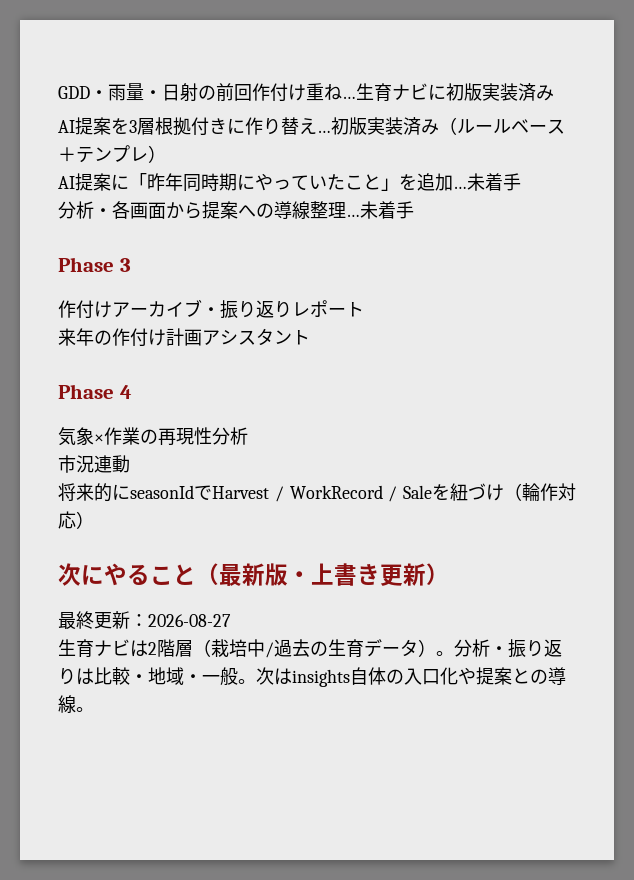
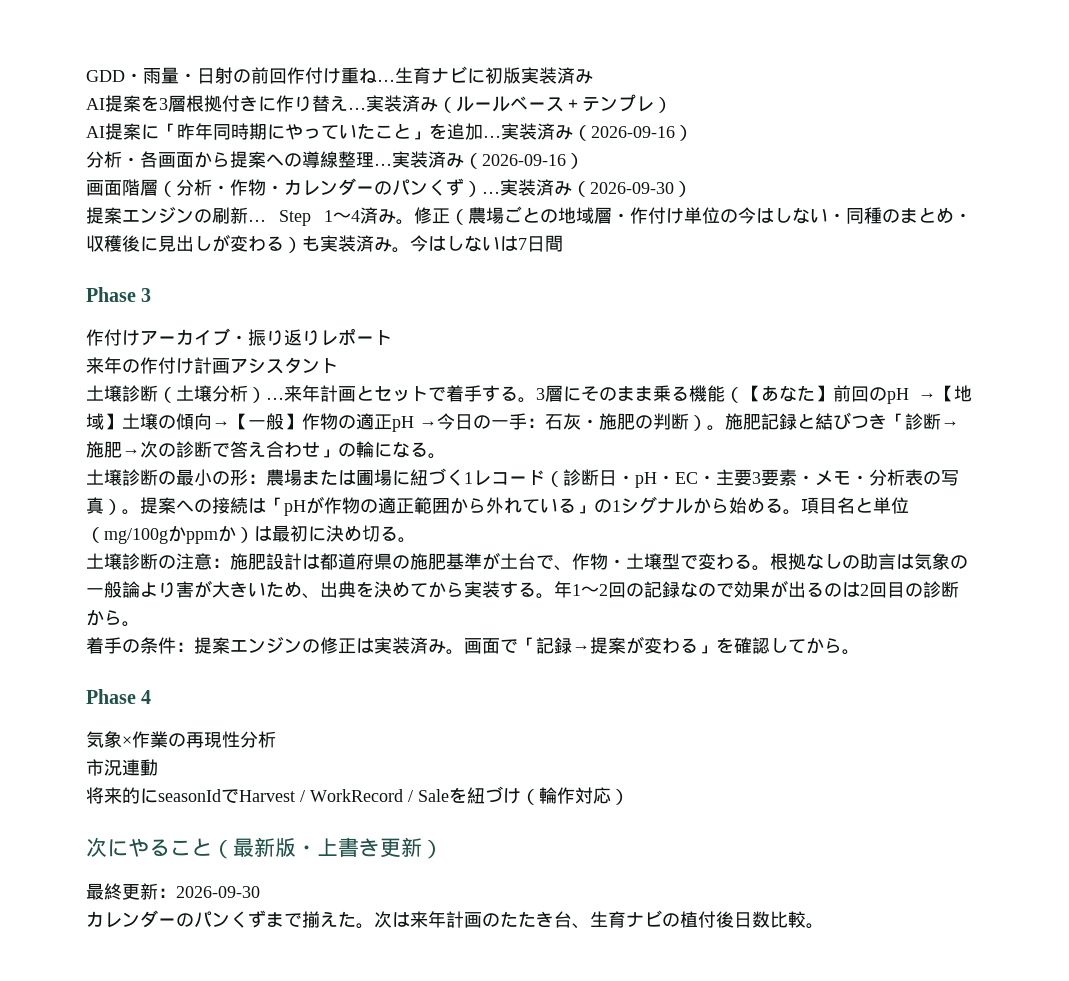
[331,117,367,135] 初版 -> (366, 108) none
[467,173,521,191] 未着手 -> [501,123,693,141] 実装済み（2026-09-16）
[360,201,414,219] 未着手 -> [392,151,584,169] [86,178,692,197] [86,206,972,226] [86,234,563,253] 実装済み（2026-09-16） // 画面階層（分析・作物・カレンダーのパンくず）…実装済み（2026-09-30） // 提案エンジンの刷新… Step 1〜4済み。修正（農場ごとの地域層・作付け単位の今はしない・同種のまとめ・収穫後に見出しが変わる）も実装済み。今はしないは7日間
(310, 337) none -> [86,385,972,404] [86,412,959,432] [86,441,446,459] [86,468,959,488] [86,496,909,516] [86,525,416,544] [86,552,968,571] [86,580,959,599] [86,609,140,627] [86,636,860,655] // 土壌診断（土壌分析）…来年計画とセットで着手する。3層にそのまま乗る機能（【あなた】前回のpH →【地域】土壌の傾向→【一般】作物の適正pH →今日の一手：石灰・施肥の判断）。施肥記録と結びつき「診断→施肥→次の診断で答え合わせ」の輪になる。 // 土壌診断の最小の形：農場または圃場に紐づく1レコード（診断日・pH・EC・主要3要素・メモ・分析表の写真）。提案への接続は「pHが作物の適正範囲から外れている」の1シグナルから始める。項目名と単位（mg/100gかppmか）は最初に決め切る。 // 土壌診断の注意：施肥設計は都道府県の施肥基準が土台で、作物・土壌型で変わる。根拠なしの助言は気象の一般論より害が大きいため、出典を決めてから実装する。年1〜2回の記録なので効果が出るのは2回目の診断から。 // 着手の条件：提案エンジンの修正は実装済み。画面で「記録→提案が変わる」を確認してから。
[148,614,231,627] [58,639,562,658] [58,667,566,687] [58,695,76,713] 2026-08-27 // 生育ナビは2階層（栽培中/過去の生育データ）。分析・振り返りは比較・地域・一般。次はinsights自体の入口化や提案との導線 -> [176,886,260,898] [86,910,806,929] 2026-09-30 // カレンダーのパンくずまで揃えた。次は来年計画のたたき台、生育ナビの植付後日数比較

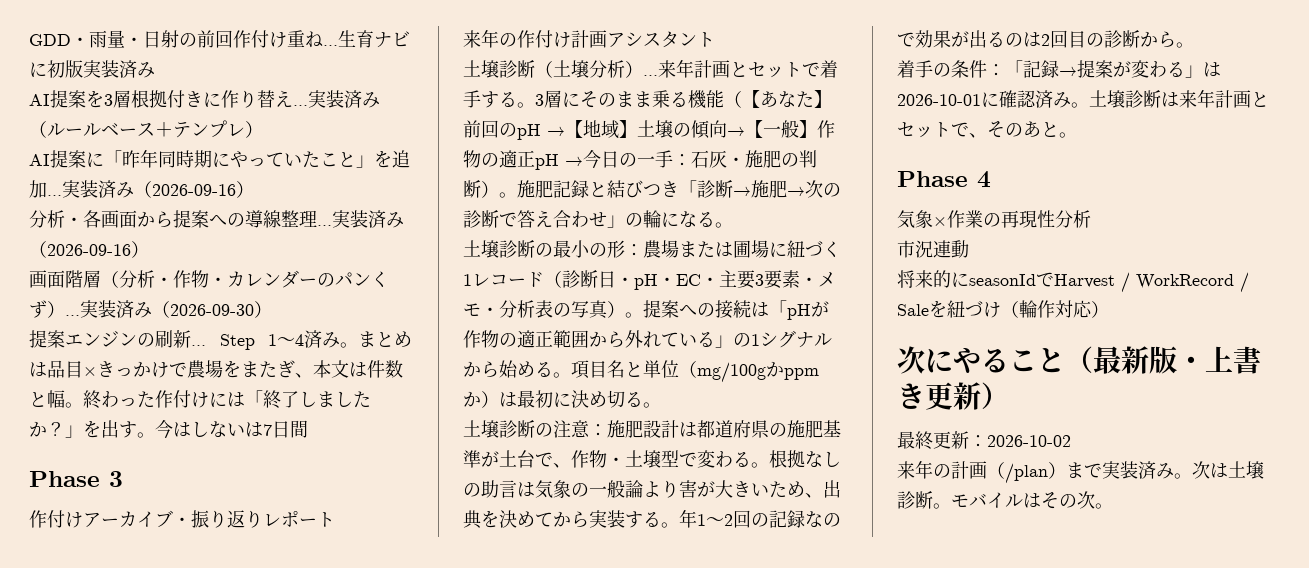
[414,206,972,225] [86,234,392,253] 修正（農場ごとの地域層・作付け単位の今はしない・同種のまとめ・収穫後に見出しが変わる）も実装済み -> [358,331,412,347] [29,360,403,378] [29,390,371,409] [29,420,137,438] まとめは品目×きっかけで農場をまたぎ、本文は件数と幅。終わった作付けには「終了しましたか？」を出す
[194,637,518,655] 提案エンジンの修正は実装済み。画面で -> (1005, 70) none
[716,637,842,654] を確認してから -> [1203,62,1221,77] [897,89,1269,108] [897,121,1059,138] は2026-10-01に確認済み。土壌診断は来年計画とセットで、そのあと
[176,886,260,898] [86,910,806,929] 2026-09-30 // カレンダーのパンくずまで揃えた。次は来年計画のたたき台、生育ナビの植付後日数比較 -> [987,435,1071,447] [897,460,1264,484] [897,491,1095,509] 2026-10-02 // 来年の計画（/plan）まで実装済み。次は土壌診断。モバイルはその次

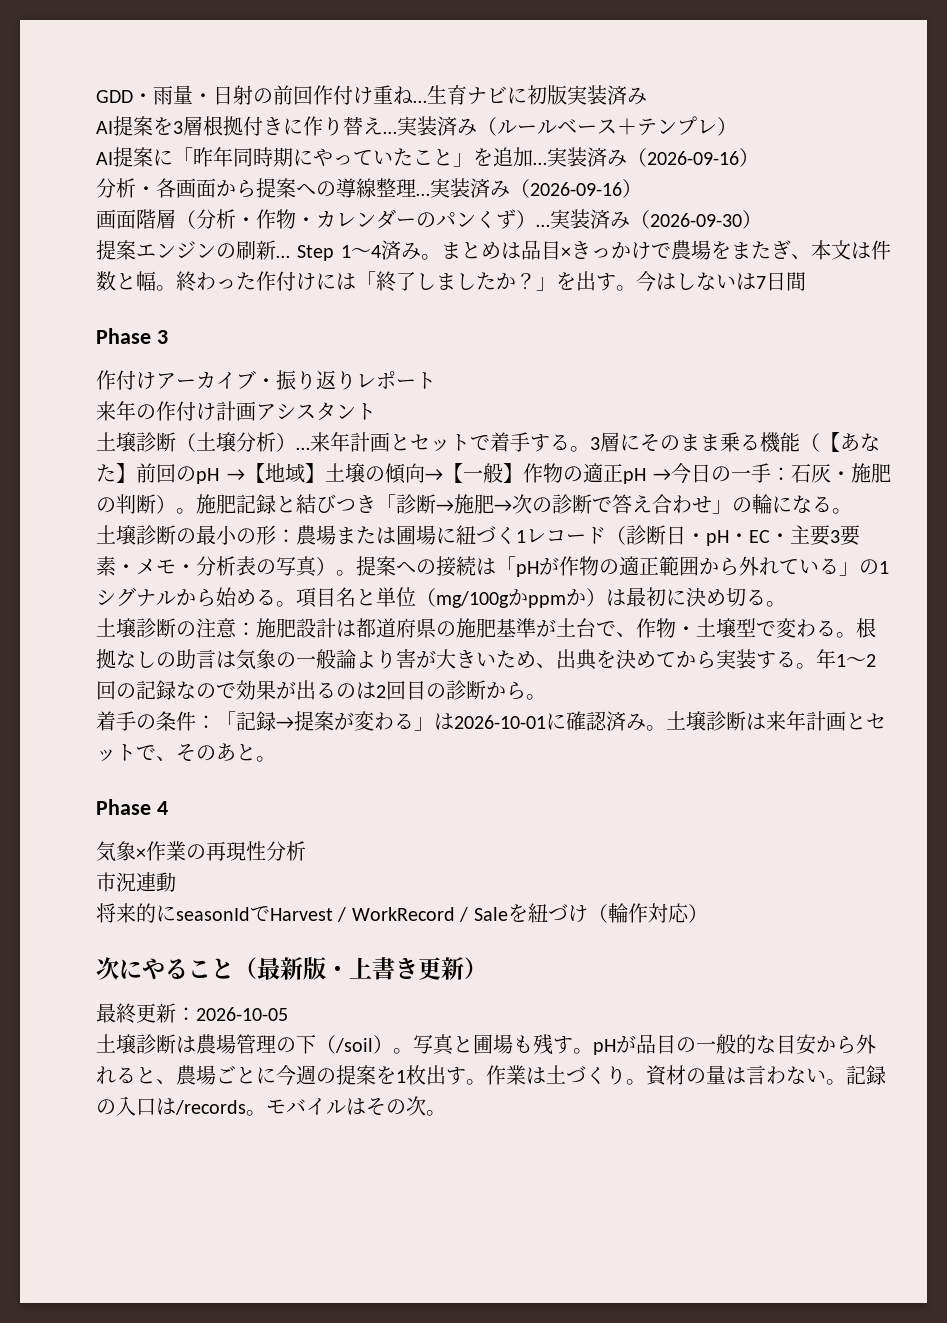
[987,435,1071,447] [897,460,1264,484] [897,491,933,509] 2026-10-02 // 来年の計画（/plan）まで実装済み。次は土壌診断 -> [196,1007,288,1021] [96,1034,876,1055] [96,1065,886,1086] [96,1096,246,1116] 2026-10-05 // 土壌診断は農場管理の下（/soil）。写真と圃場も残す。pHが品目の一般的な目安から外れると、農場ごとに今週の提案を1枚出す。作業は土づくり。資材の量は言わない。記録の入口は/records

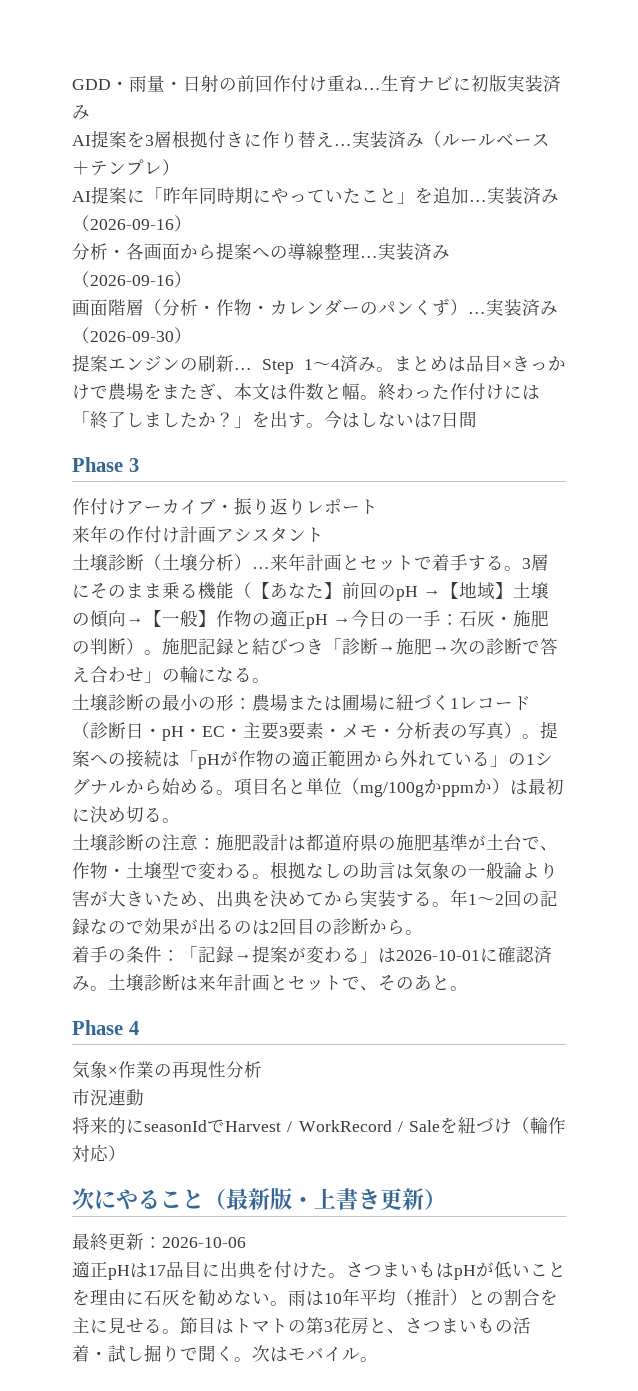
[196,1007,288,1021] [96,1034,876,1055] [96,1065,886,1086] [96,1096,426,1116] 2026-10-05 // 土壌診断は農場管理の下（/soil）。写真と圃場も残す。pHが品目の一般的な目安から外れると、農場ごとに今週の提案を1枚出す。作業は土づくり。資材の量は言わない。記録の入口は/records。モバイルはその次 -> [162,1237,246,1248] [72,1261,566,1280] [72,1288,558,1306] [72,1317,531,1335] [72,1344,360,1363] 2026-10-06 // 適正pHは17品目に出典を付けた。さつまいもはpHが低いことを理由に石灰を勧めない。雨は10年平均（推計）との割合を主に見せる。節目はトマトの第3花房と、さつまいもの活着・試し掘りで聞く。次はモバイル

